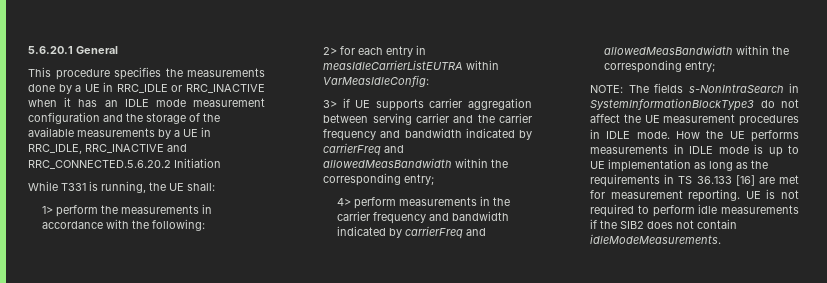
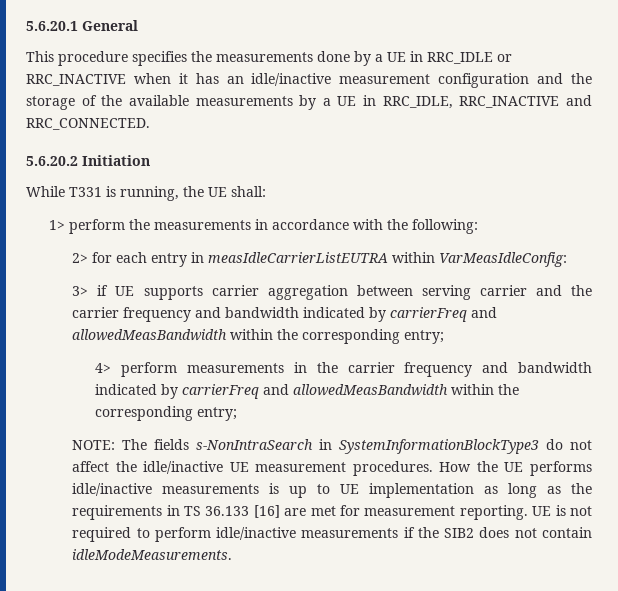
[124,99,186,107] IDLE mode -> [251,73,332,86] idle/inactive
[28,160,171,169] RRC_CONNECTED.5.6.20.2 -> [26,118,150,130] [26,156,78,166] RRC_CONNECTED. // 5.6.20.2
(641, 118) none -> [143,461,224,474] idle/inactive
[739,115,799,126] [590,129,799,142] [590,144,749,154] procedures in IDLE mode. How the UE performs measurements in IDLE mode -> [352,461,592,476] [72,483,260,496] procedures. How the UE performs idle/inactive measurements
[698,204,718,214] idle -> [216,527,297,540] idle/inactive

